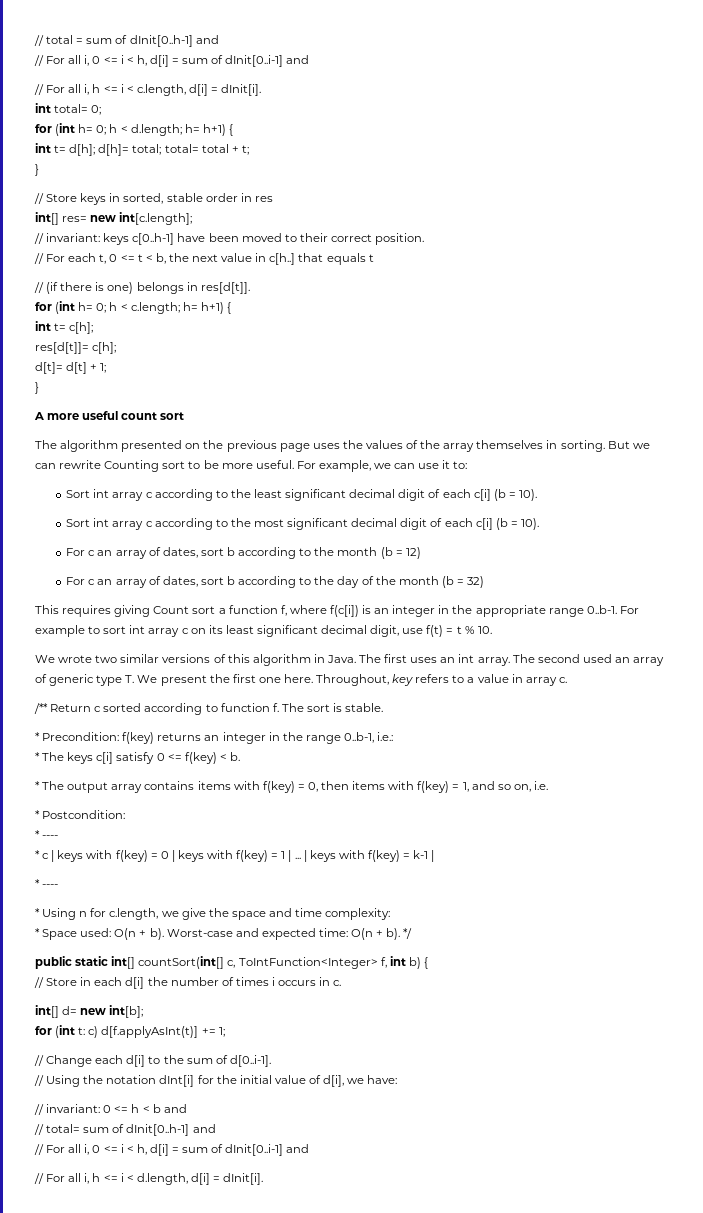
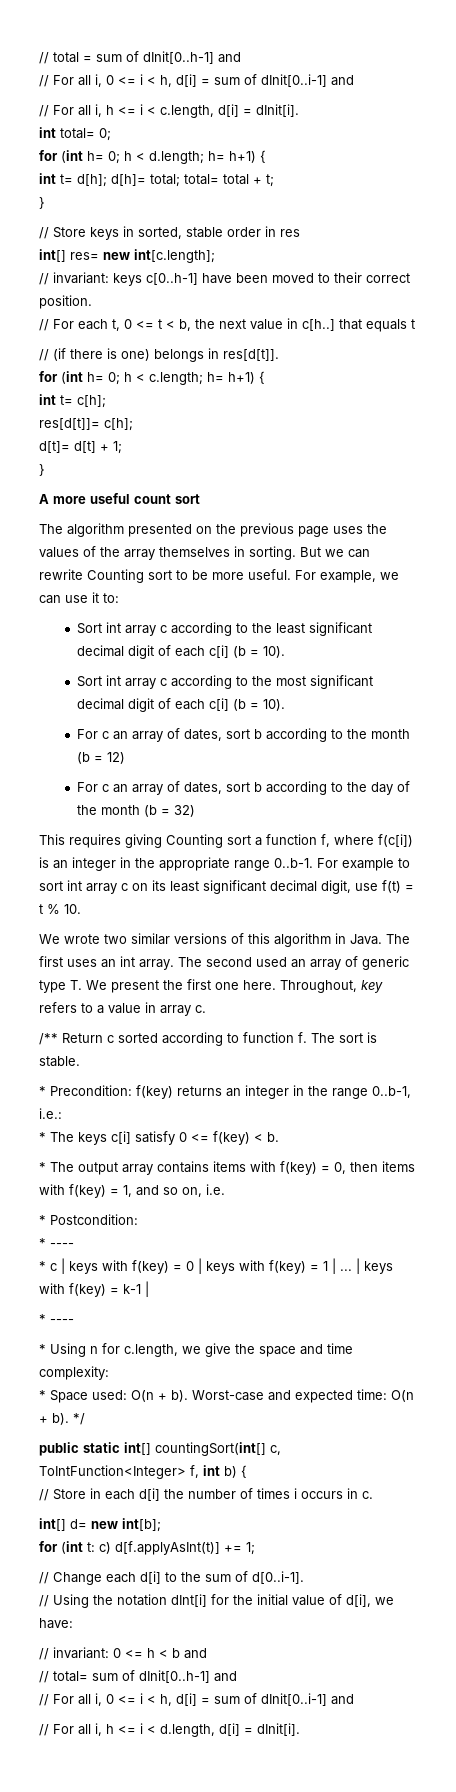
[153,606,190,614] Count -> [166,834,223,848] Counting
[138,956,225,969] countSort(int[] -> [155,1442,266,1456] countingSort(int[]

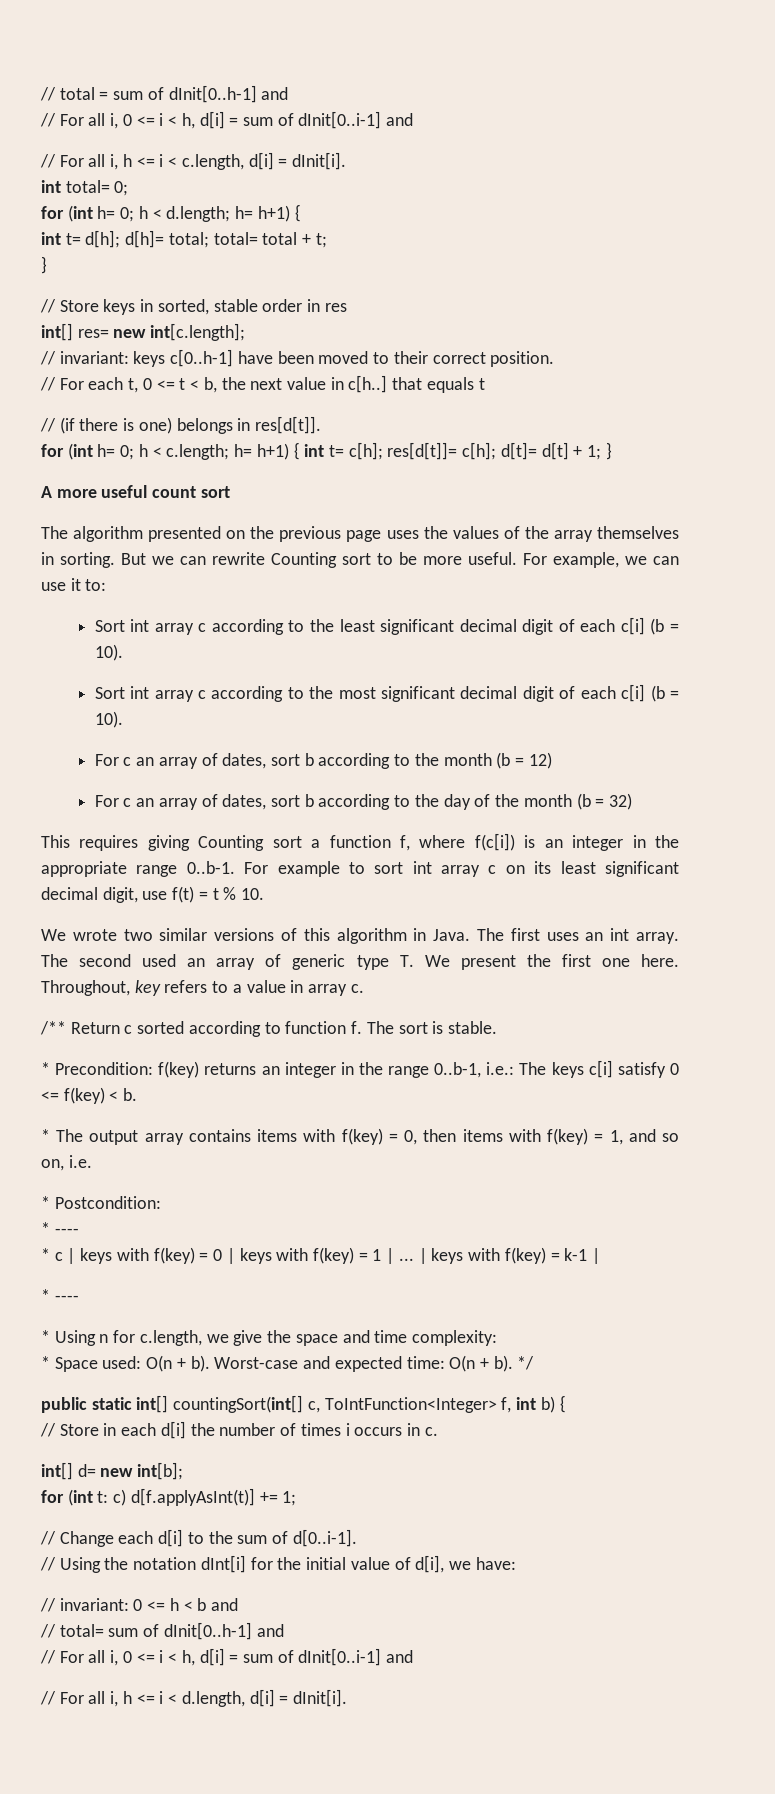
(265, 377) // -> (300, 451) none
(106, 401) // -> (383, 451) none
(133, 424) // -> (497, 451) none
(122, 447) // -> (602, 452) none
[39,1132,46,1142] // * -> (515, 1068) none

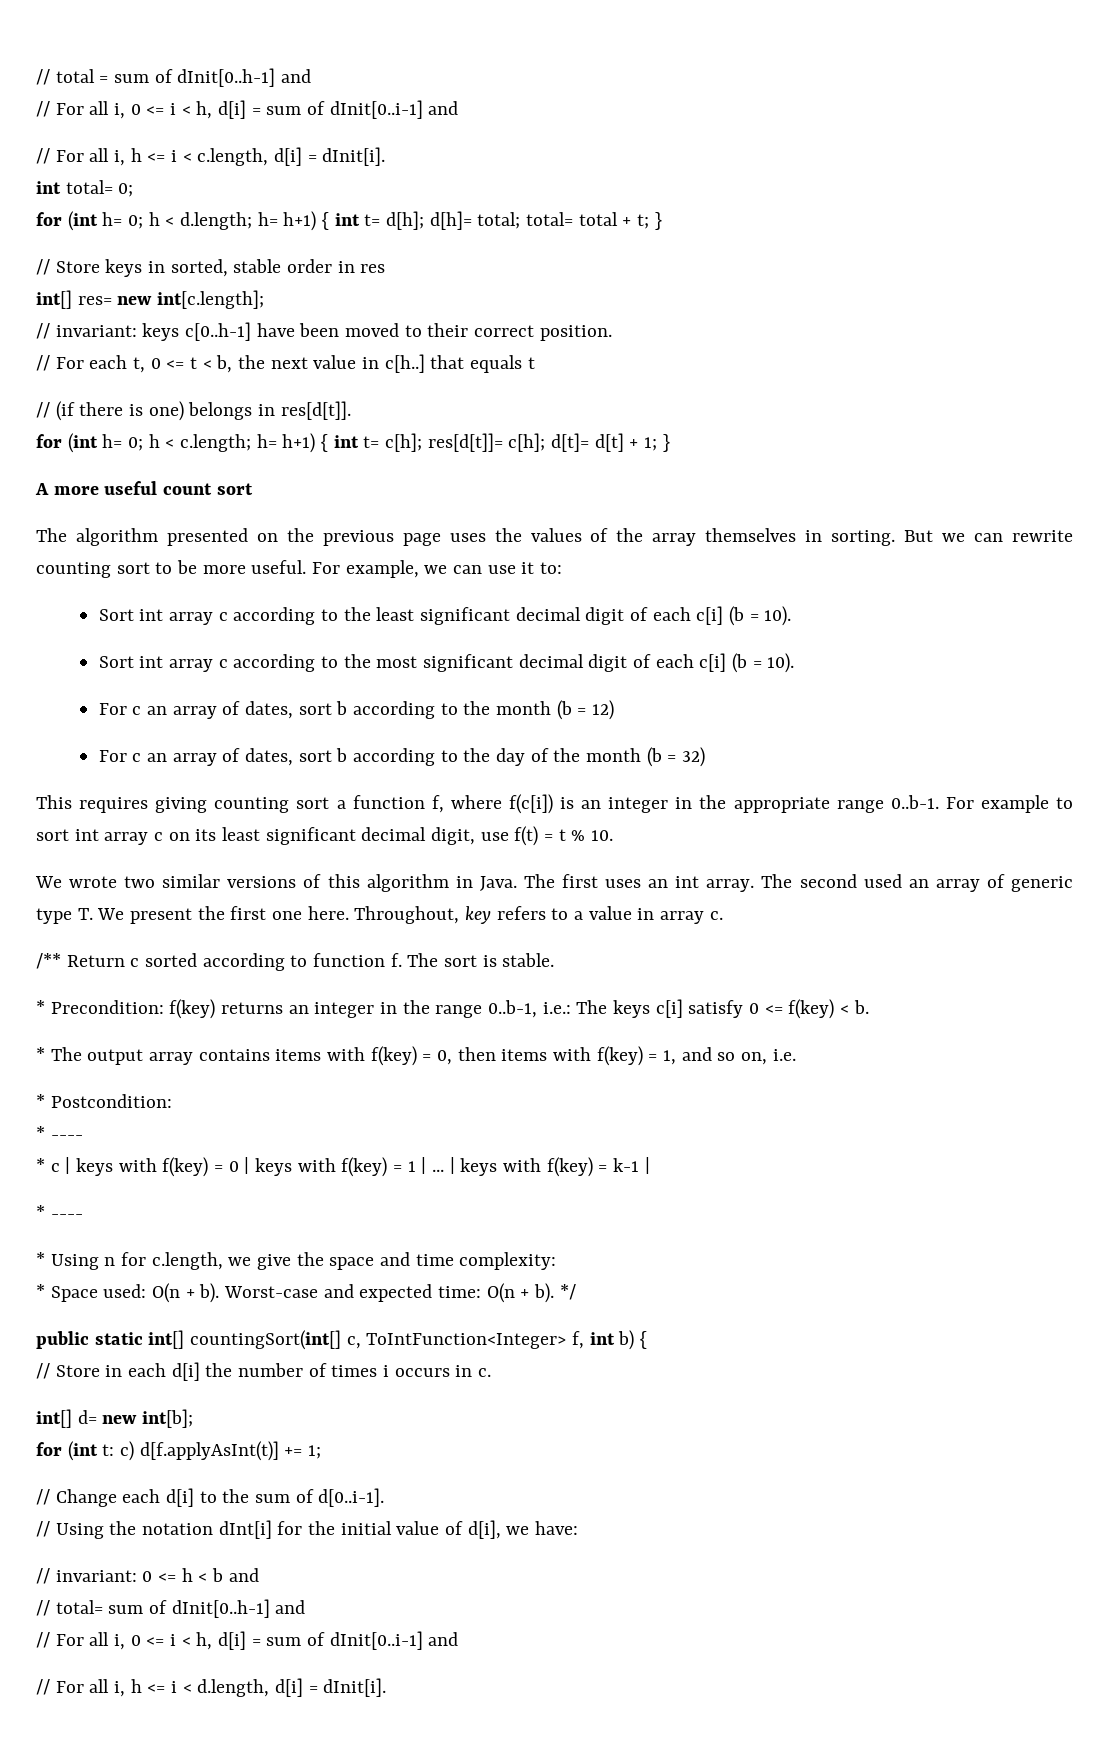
(301, 213) // -> (330, 221) none
(327, 240) // -> (650, 221) none
[271,552,337,568] Counting -> [36,562,111,578] counting
[198,835,265,851] Counting -> [214,797,290,813] counting

